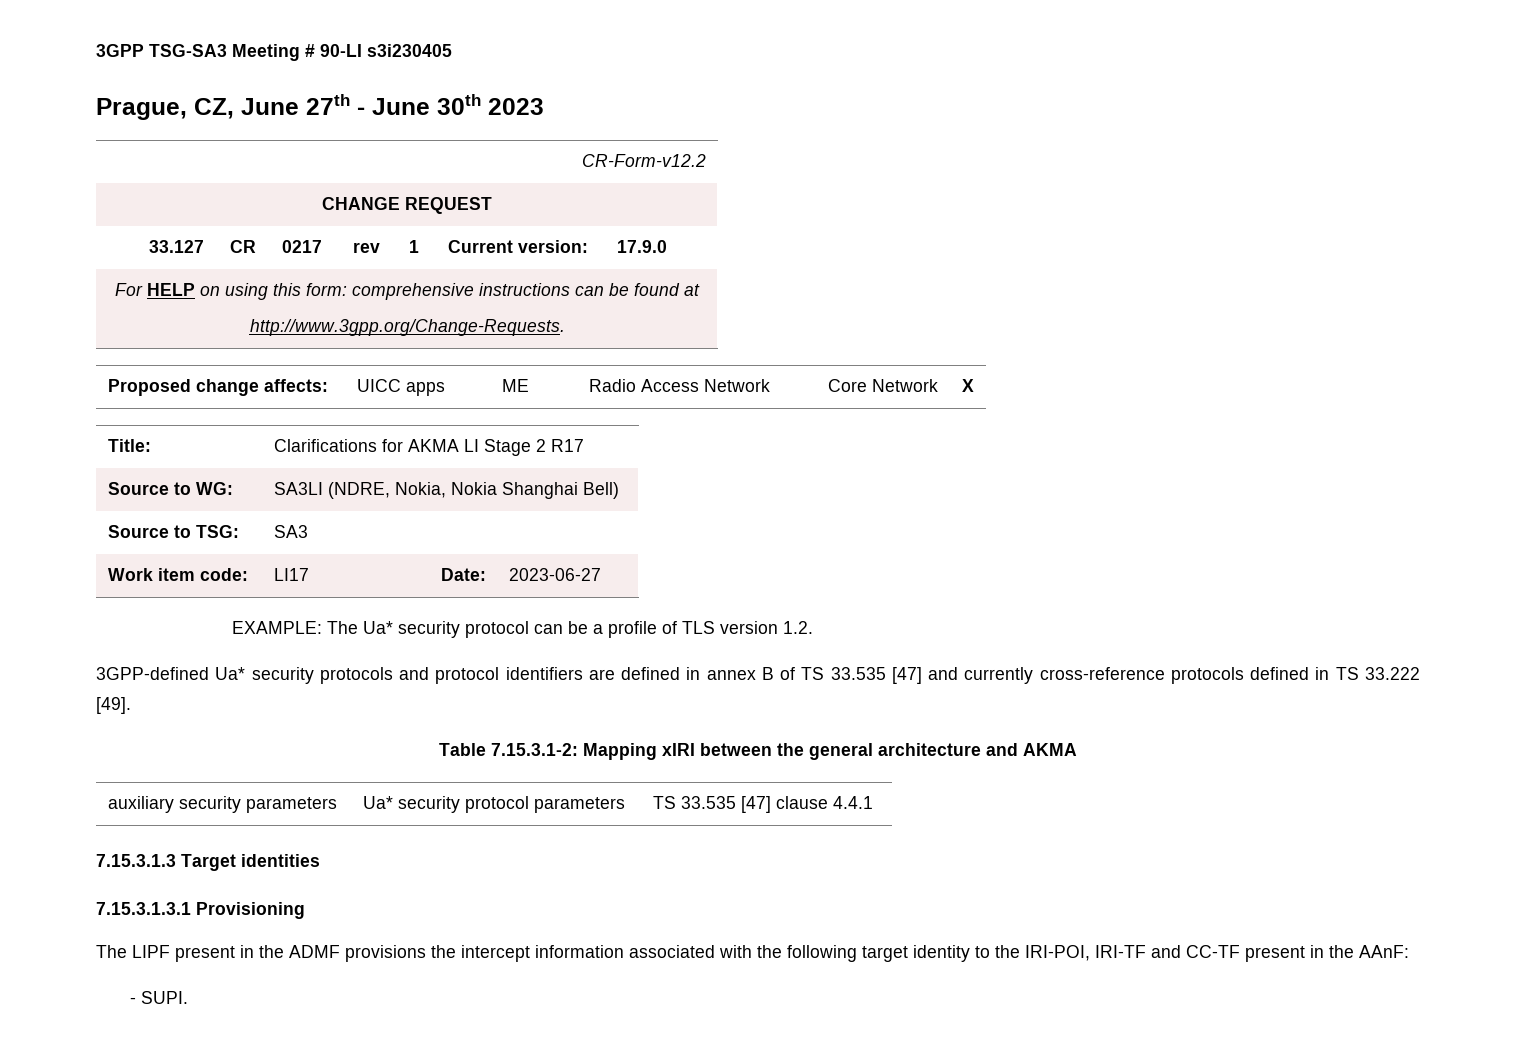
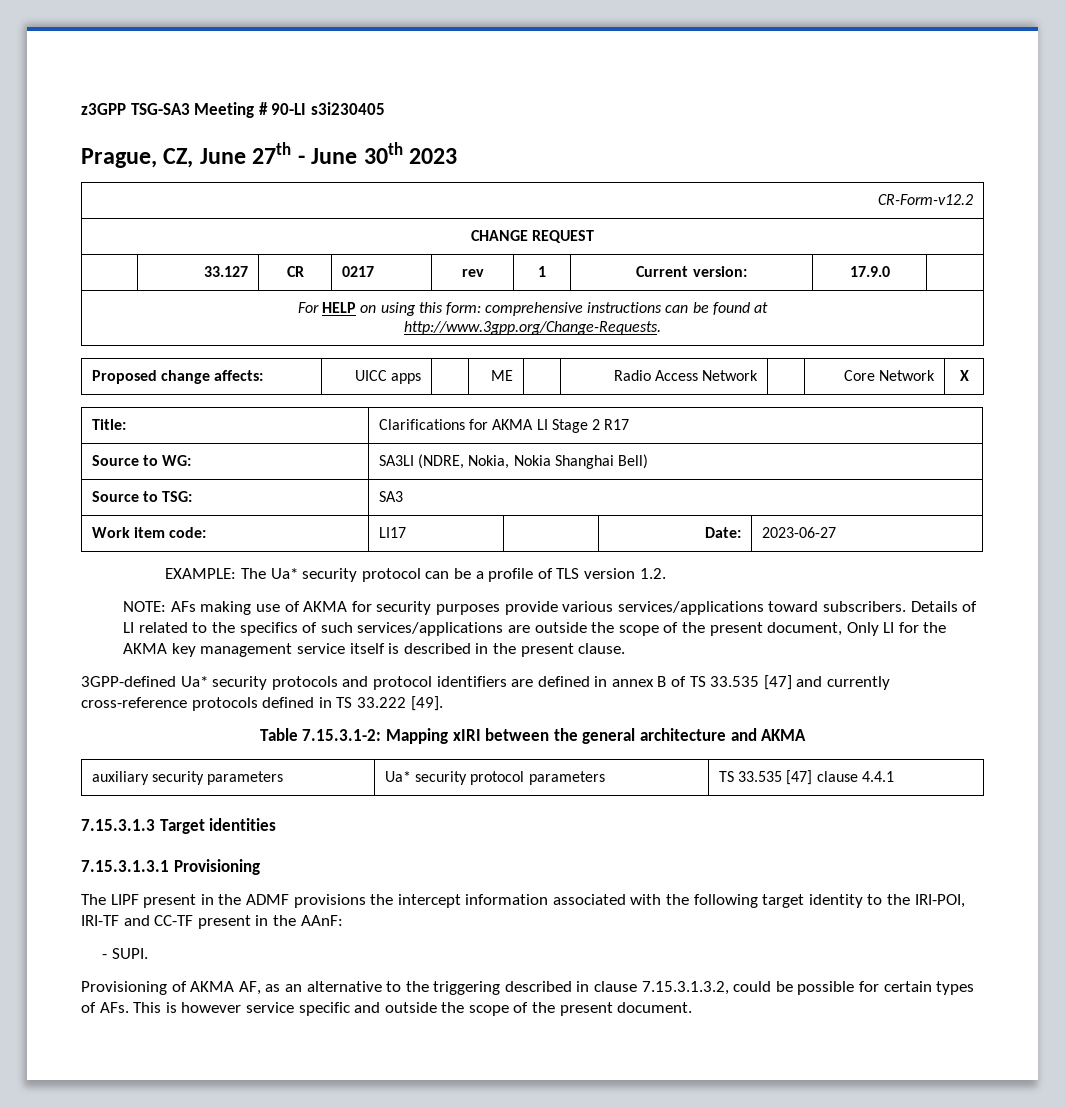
[96,44,144,57] 3GPP -> [81,103,126,115] z3GPP
(814, 627) none -> [123,601,978,615] [123,622,947,636] [123,643,626,657] // NOTE: AFs making use of AKMA for security purposes provide various services/applications toward subscribers. Details of LI related to the specifics of such services/applications are outside the scope of the present document, Only LI for the AKMA key management service itself is described in the present clause.
(189, 997) none -> [81,981,975,995] [81,1002,693,1016] // Provisioning of AKMA AF, as an alternative to the triggering described in clause 7.15.3.1.3.2, could be possible for certain types of AFs. This is however service specific and outside the scope of the present document.

